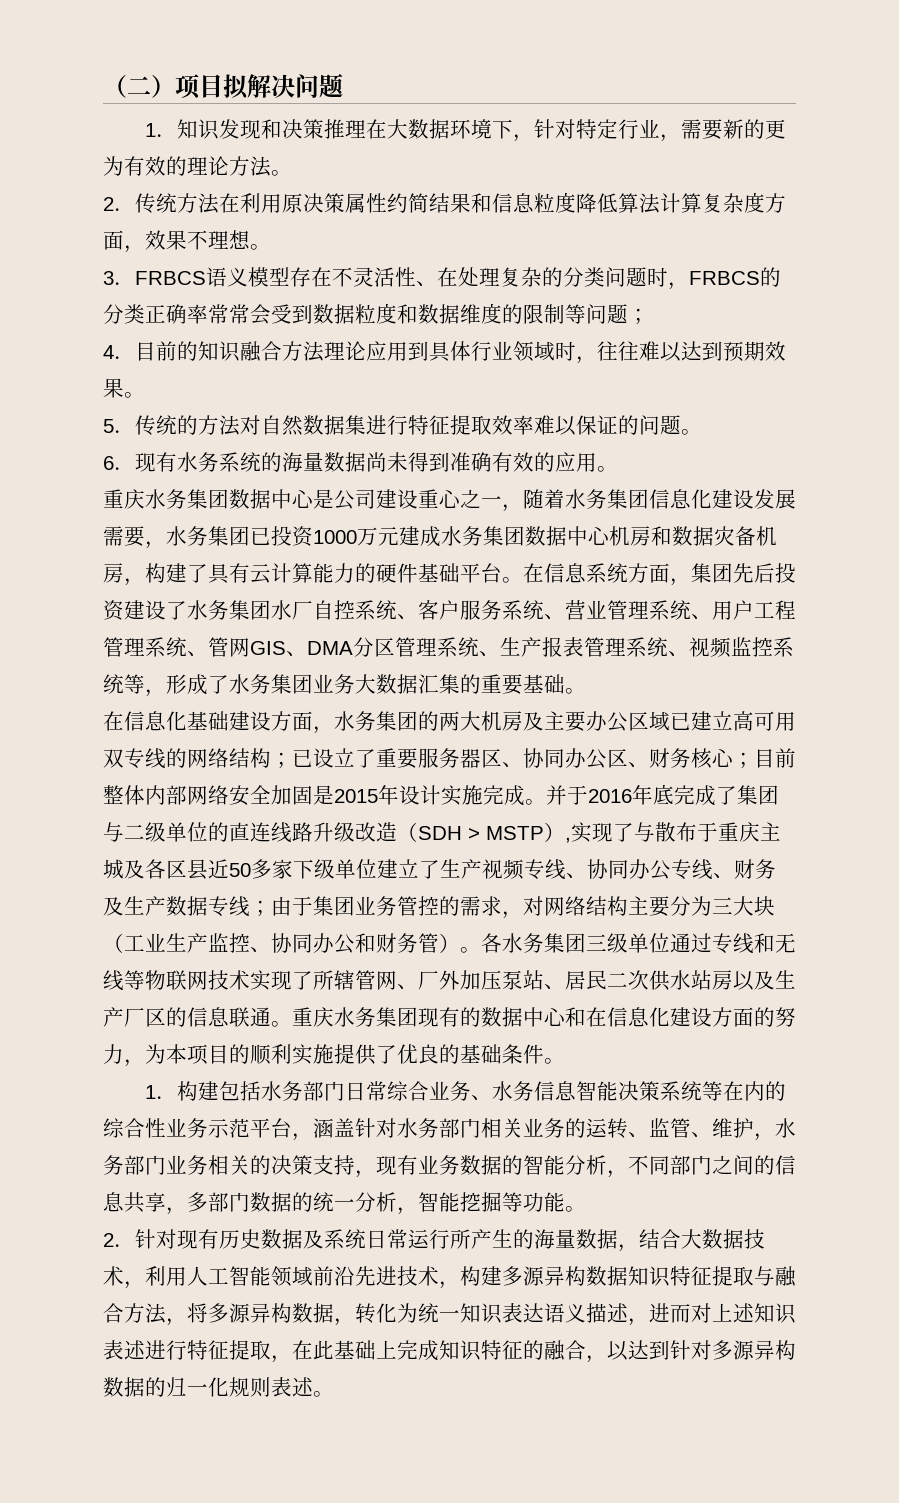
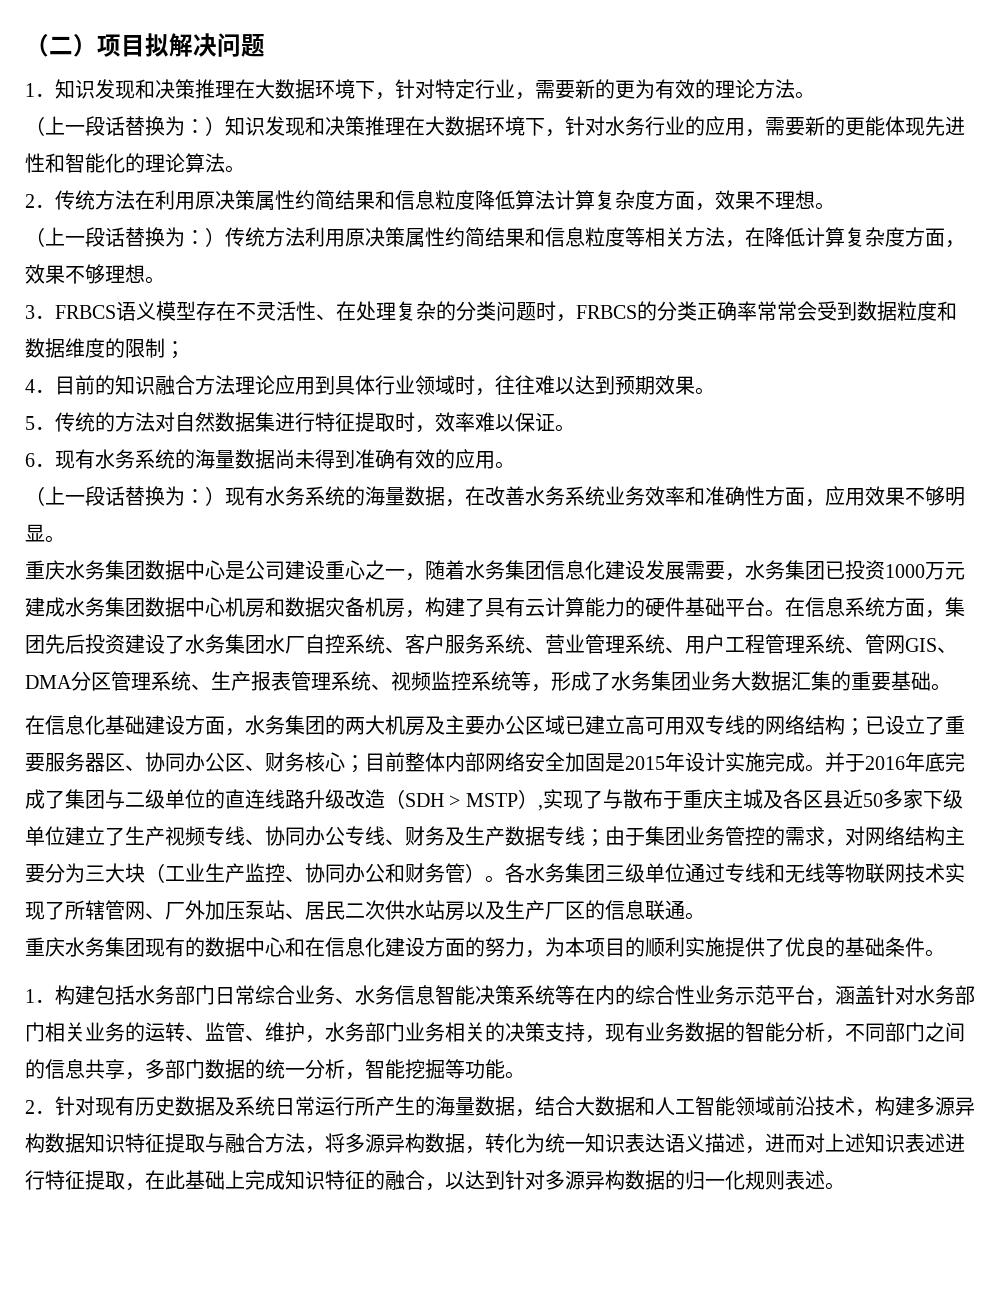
(292, 173) none -> [25,116,965,137] [25,153,245,173] // （上一段话替换为：）知识发现和决策推理在大数据环境下，针对水务行业的应用，需要新的更能体现先进性和智能化的理论算法。
(271, 247) none -> [25,227,965,248] [25,264,165,284] // （上一段话替换为：）传统方法利用原决策属性约简结果和信息粒度等相关方法，在降低计算复杂度方面，效果不够理想。
[565,304,628,324] 等问题 -> (165, 348) none
(492, 425) none -> [395,412,435,433] 时，
[618,415,681,435] 的问题 -> (555, 422) none
(618, 469) none -> [25,486,965,507] [25,524,65,543] // （上一段话替换为：）现有水务系统的海量数据，在改善水务系统业务效率和准确性方面，应用效果不够明显。
(292, 1024) none -> (705, 916) //
[744,1229,765,1249] [103,1266,187,1289] 技术，利用 -> [635,1096,655,1116] 和
[355,1266,397,1286] 先进 -> (815, 1106) none

